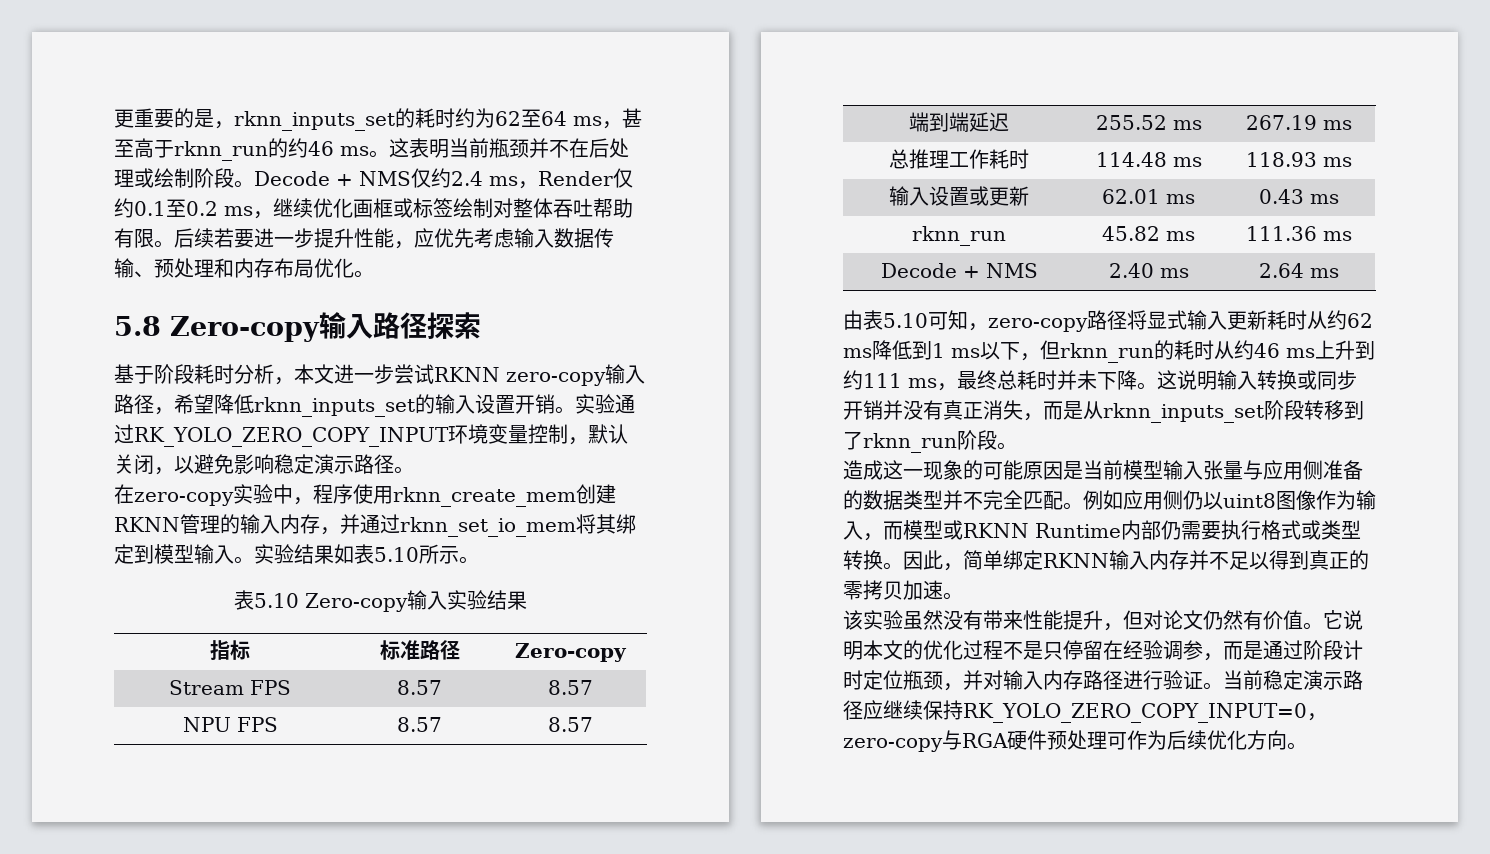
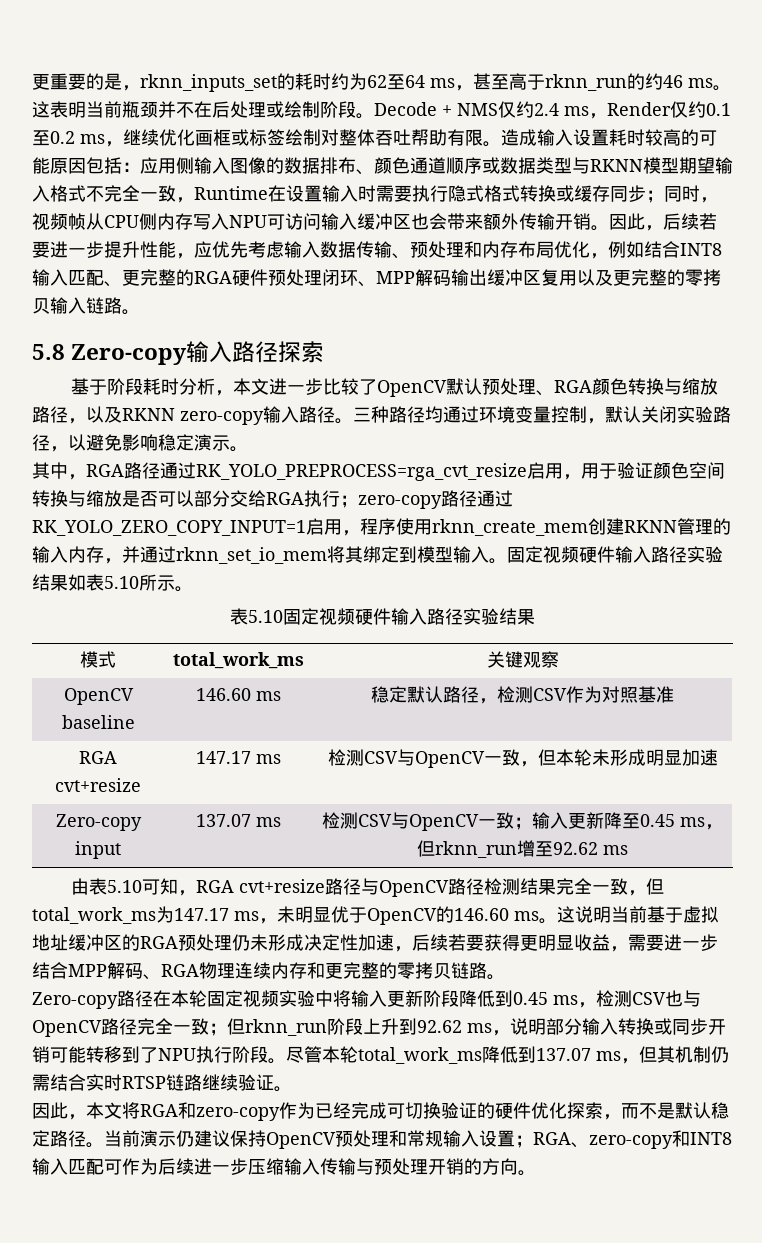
(174, 244) none -> [501,129,717,146] [32,157,733,175] [32,185,718,203] [32,213,663,231] 造成输入设置耗时较高的可能原因包括：应用侧输入图像的数据排布、颜色通道顺序或数据类型与RKNN模型期望输入格式不完全一致，Runtime在设置输入时需要执行隐式格式转换或缓存同步；同时，视频帧从CPU侧内存写入NPU可访问输入缓冲区也会带来额外传输开销。因此，
(354, 268) none -> [590,241,722,259] [32,269,721,287] [32,297,122,314] ，例如结合INT8输入匹配、更完整的RGA硬件预处理闭环、MPP解码输出缓冲区复用以及更完整的零拷贝输入链路
[394,364,645,386] [114,394,635,417] [114,424,449,447] 尝试RKNN zero-copy输入路径，希望降低rknn_inputs_set的输入设置开销。实验通过RK_YOLO_ZERO_COPY_INPUT -> [322,378,718,397] [32,406,479,425] 比较了OpenCV默认预处理、RGA颜色转换与缩放路径，以及RKNN zero-copy输入路径。三种路径均通过
(154, 464) none -> [677,406,731,423] [32,434,50,451] 实验路径
[354,454,414,474] [114,484,293,506] 路径。 // 在zero-copy实验中 -> [230,446,248,452] [32,462,725,481] [32,490,513,509] [32,518,342,536] 。 // 其中，RGA路径通过RK_YOLO_PREPROCESS=rga_cvt_resize启用，用于验证颜色空间转换与缩放是否可以部分交给RGA执行；zero-copy路径通过RK_YOLO_ZERO_COPY_INPUT=1启用
(254, 560) none -> [507,546,687,563] 固定视频硬件输入路径
[305,590,527,612] [210,640,250,660] [379,640,460,660] [514,643,627,662] [169,680,291,695] [397,680,442,695] [547,680,593,695] [182,717,278,732] [397,717,442,732] [547,717,593,732] [909,112,1009,132] [1095,115,1202,130] [1246,115,1352,130] [889,149,1029,169] [1095,152,1202,167] [1246,152,1352,167] [889,186,1029,206] [1102,189,1195,204] [1259,189,1339,204] [912,226,1006,246] [1102,226,1195,241] [1246,226,1352,241] [880,263,1038,278] [1108,263,1189,278] [1259,263,1304,278] Zero-copy输入实验结果 // 指标 | 标准路径 | Zero-copy // Stream FPS | 8.57 | 8.57 // NPU FPS | 8.57 | 8.57 // 端到端延迟 | 255.52 ms | 267.19 ms // 总推理工作耗时 | 114.48 ms | 118.93 ms // 输入设置或更新 | 62.01 ms | 0.43 ms // rknn_run | 45.82 ms | 111.36 ms // Decode + NMS | 2.40 ms | 2.64 -> [283,608,535,625] [80,651,116,668] [172,652,304,669] [486,651,559,668] [63,688,134,705] [61,715,135,729] [195,688,281,701] [371,686,674,704] [79,751,117,764] [55,778,141,792] [195,751,281,764] [327,749,718,768] [55,814,142,831] [75,841,121,859] [195,814,281,827] [322,812,723,831] [417,840,598,858] 固定视频硬件输入路径实验结果 // 模式 | total_work_ms | 关键观察 // OpenCV baseline | 146.60 ms | 稳定默认路径，检测CSV作为对照基准 // RGA cvt+resize | 147.17 ms | 检测CSV与OpenCV一致，但本轮未形成明显加速 // Zero-copy input | 137.07 ms | 检测CSV与OpenCV一致；输入更新降至0.45 ms，但rknn_run增至92.62
[988,310,1373,332] [843,340,1375,363] [843,370,1217,391] zero-copy路径将显式输入更新耗时从约62 ms降低到1 ms以下，但rknn_run的耗时从约46 ms上升到约111 ms，最终总耗时并未下降。这说明 -> [195,878,664,897] [32,906,719,925] [32,934,718,952] [32,962,505,980] [32,990,701,1009] [32,1018,582,1037] RGA cvt+resize路径与OpenCV路径检测结果完全一致，但total_work_ms为147.17 ms，未明显优于OpenCV的146.60 ms。这说明当前基于虚拟地址缓冲区的RGA预处理仍未形成决定性加速，后续若要获得更明显收益，需要进一步结合MPP解码、RGA物理连续内存和更完整的零拷贝链路。 // Zero-copy路径在本轮固定视频实验中将输入更新阶段降低到0.45 ms，检测CSV也与OpenCV路径完全一致；但rknn_run阶段上升到92.62 ms，说明部分
[883,400,1364,423] [843,430,1017,453] [843,460,1363,480] [843,490,1376,510] [843,520,1361,541] [843,550,1369,571] [843,580,963,600] [843,610,1363,631] [843,640,1363,661] [843,670,1363,691] [843,700,1327,723] [843,730,1247,752] 并没有真正消失，而是从rknn_inputs_set阶段转移到了rknn_run阶段。 // 造成这一现象的可能原因是当前模型输入张量与应用侧准备的数据类型并不完全匹配。例如应用侧仍以uint8图像作为输入，而模型或RKNN Runtime内部仍需要执行格式或类型转换。因此，简单绑定RKNN输入内存并不足以得到真正的零拷贝加速。 // 该实验虽然没有带来性能提升，但对论文仍然有价值。它说明本文的优化过程不是只停留在经验调参，而是通过阶段计时定位瓶颈，并对输入内存路径进行验证。当前稳定演示路径应继续保持RK_YOLO_ZERO_COPY_INPUT=0，zero-copy与RGA硬件预处理可作为后续优化 -> [50,1046,729,1064] [32,1074,292,1092] [32,1102,729,1121] [32,1130,732,1149] [32,1158,482,1175] 可能转移到了NPU执行阶段。尽管本轮total_work_ms降低到137.07 ms，但其机制仍需结合实时RTSP链路继续验证。 // 因此，本文将RGA和zero-copy作为已经完成可切换验证的硬件优化探索，而不是默认稳定路径。当前演示仍建议保持OpenCV预处理和常规输入设置；RGA、zero-copy和INT8输入匹配可作为后续进一步压缩输入传输与预处理开销的

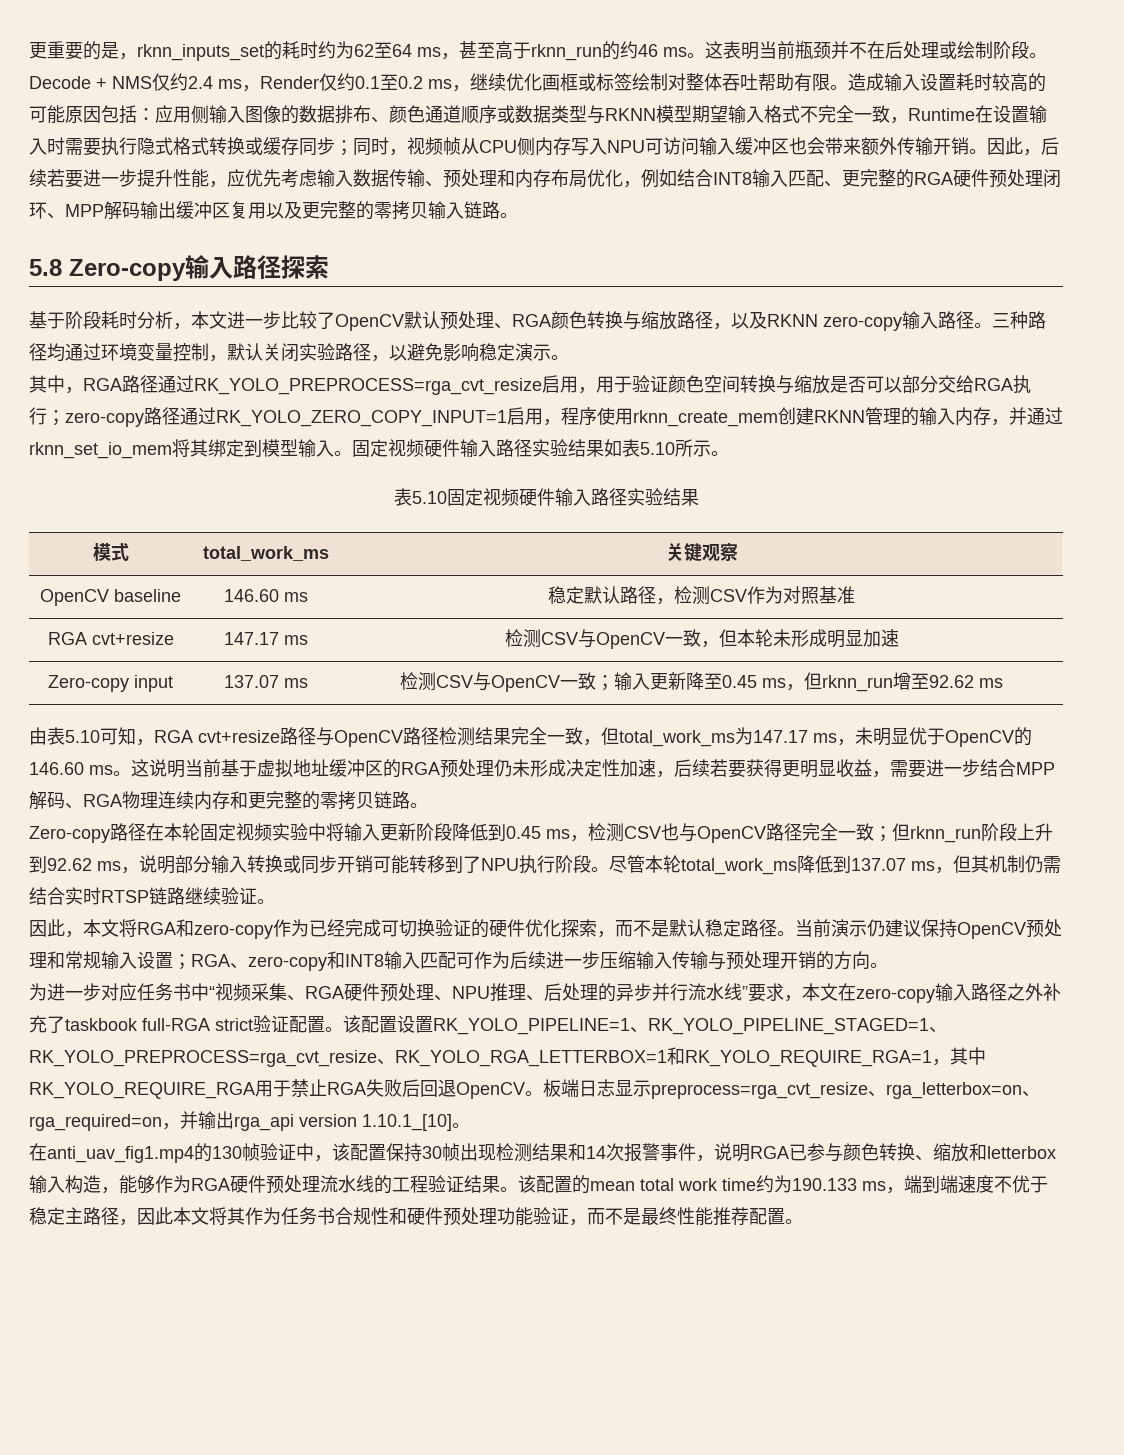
(536, 1173) none -> [29,983,1061,1003] [29,1015,947,1035] [29,1047,986,1067] [29,1079,1040,1099] [29,1111,470,1131] [29,1143,1056,1163] [29,1175,1048,1194] [29,1207,803,1226] // 为进一步对应任务书中“视频采集、RGA硬件预处理、NPU推理、后处理的异步并行流水线”要求，本文在zero-copy输入路径之外补充了taskbook full-RGA strict验证配置。该配置设置RK_YOLO_PIPELINE=1、RK_YOLO_PIPELINE_STAGED=1、RK_YOLO_PREPROCESS=rga_cvt_resize、RK_YOLO_RGA_LETTERBOX=1和RK_YOLO_REQUIRE_RGA=1，其中RK_YOLO_REQUIRE_RGA用于禁止RGA失败后回退OpenCV。板端日志显示preprocess=rga_cvt_resize、rga_letterbox=on、rga_required=on，并输出rga_api version 1.10.1_[10]。 // 在anti_uav_fig1.mp4的130帧验证中，该配置保持30帧出现检测结果和14次报警事件，说明RGA已参与颜色转换、缩放和letterbox输入构造，能够作为RGA硬件预处理流水线的工程验证结果。该配置的mean total work time约为190.133 ms，端到端速度不优于稳定主路径，因此本文将其作为任务书合规性和硬件预处理功能验证，而不是最终性能推荐配置。

